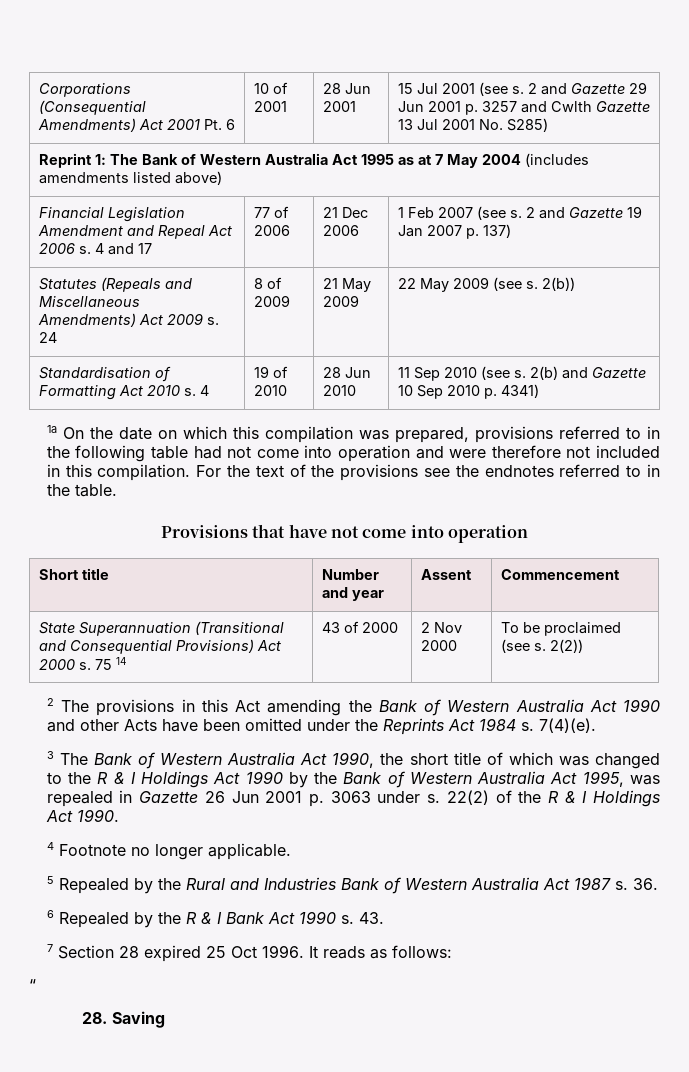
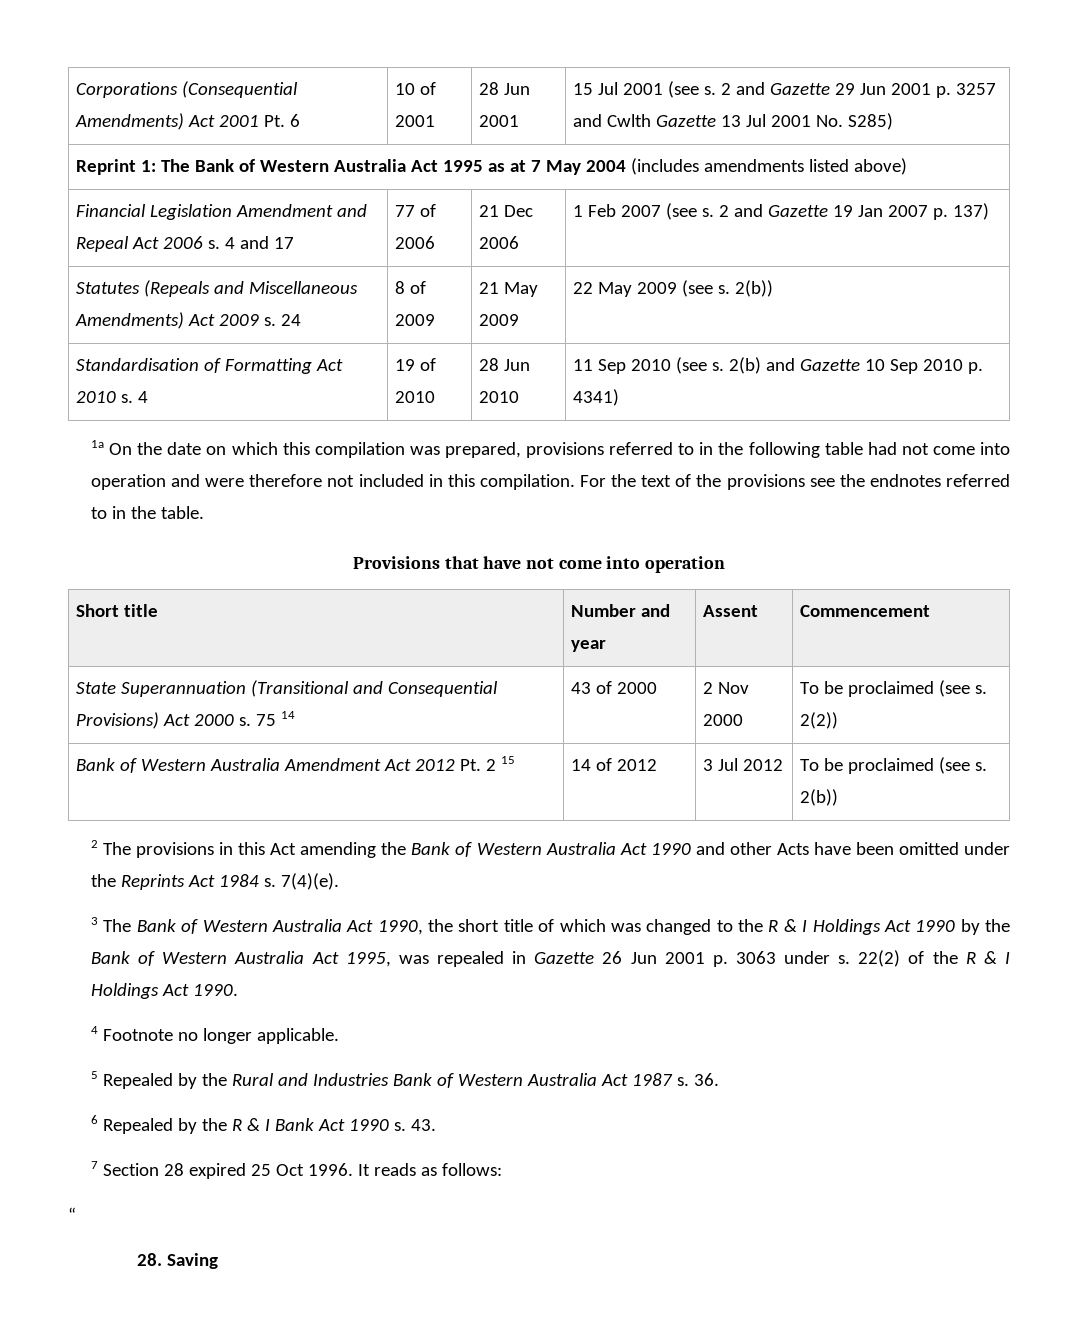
(583, 646) none -> [75,756,515,773] [570,758,657,771] [702,758,783,771] [799,757,987,774] [799,789,838,806] // Bank of Western Australia Amendment Act 2012 Pt. 2 15 | 14 of 2012 | 3 Jul 2012 | To be proclaimed (see s. 2(b))

